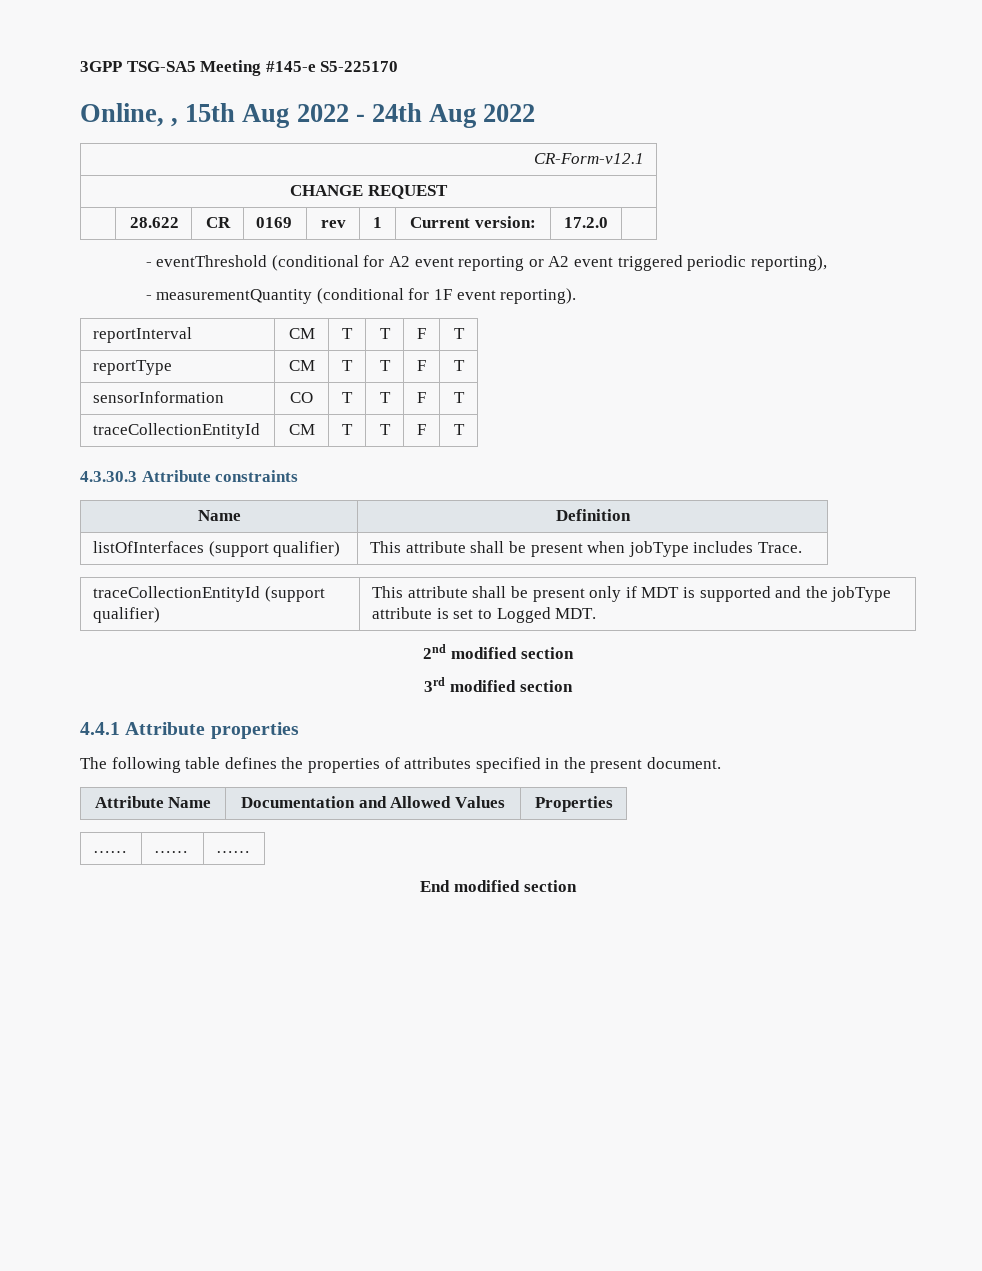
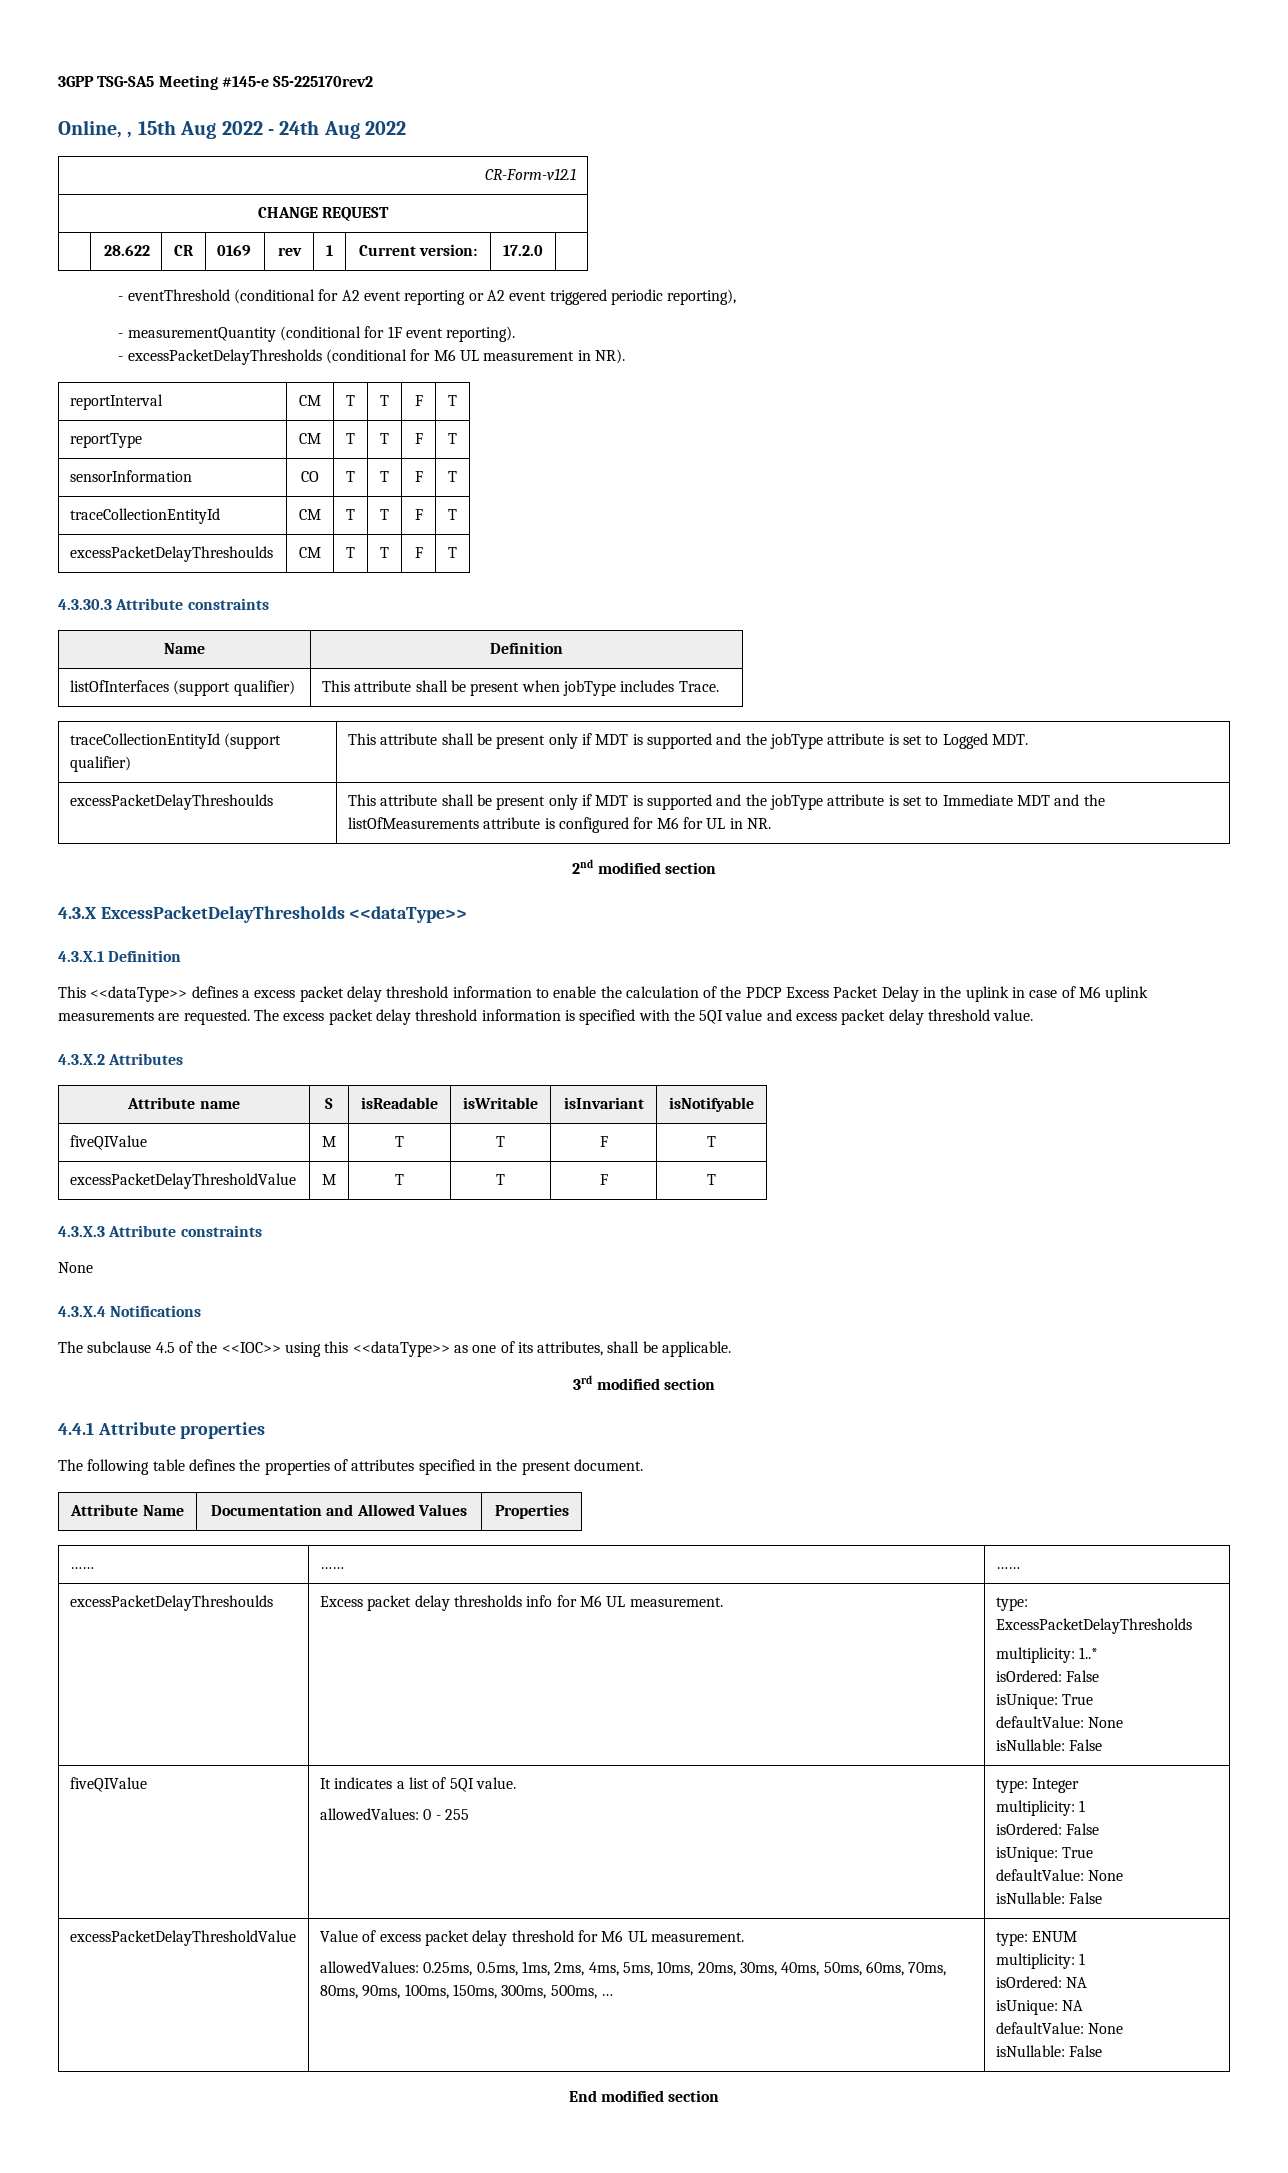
[320,61,399,72] S5-225170 -> [273,76,374,87] S5-225170rev2
(577, 296) none -> [118,349,625,365] // - excessPacketDelayThresholds (conditional for M6 UL measurement in NR).
(465, 429) none -> [70,546,274,562] [299,547,321,558] [346,547,355,558] [380,547,389,558] [414,547,423,558] [448,547,457,558] // excessPacketDelayThreshoulds | CM | T | T | F | T
[423,644,574,659] // 2nd modified section -> [70,794,274,810] [348,794,1105,810] [348,817,771,833] [572,859,716,874] [58,906,468,923] [58,950,182,962] [58,986,1149,1002] [58,1009,1034,1025] [58,1053,184,1065] [127,1097,240,1109] [325,1098,333,1109] [360,1097,438,1109] [462,1097,538,1109] [563,1097,644,1109] [669,1097,754,1112] [70,1135,148,1150] [322,1136,336,1147] [394,1136,404,1147] [495,1136,505,1147] [599,1136,608,1147] [707,1136,716,1147] [70,1173,297,1189] [322,1174,336,1185] [394,1174,404,1185] [495,1174,505,1185] [599,1174,608,1185] [707,1174,716,1185] [58,1225,262,1237] [58,1262,93,1273] [58,1305,202,1317] [58,1341,732,1357] // excessPacketDelayThreshoulds | This attribute shall be present only if MDT is supported and the jobType attribute is set to Immediate MDT and the listOfMeasurements attribute is configured for M6 for UL in NR. // 2nd modified section // 4.3.X ExcessPacketDelayThresholds <<dataType>> // 4.3.X.1 Definition // This <<dataType>> defines a excess packet delay threshold information to enable the calculation of the PDCP Excess Packet Delay in the uplink in case of M6 uplink measurements are requested. The excess packet delay threshold information is specified with the 5QI value and excess packet delay threshold value. // 4.3.X.2 Attributes // Attribute name | S | isReadable | isWritable | isInvariant | isNotifyable // fiveQIValue | M | T | T | F | T // excessPacketDelayThresholdValue | M | T | T | F | T // 4.3.X.3 Attribute constraints // None // 4.3.X.4 Notifications // The subclause 4.5 of the <<IOC>> using this <<dataType>> as one of its attributes, shall be applicable.
(251, 852) none -> [70,1595,274,1611] [320,1595,723,1611] [996,1597,1029,1611] [996,1618,1193,1634] [996,1647,1099,1663] [996,1670,1100,1682] [996,1694,1094,1709] [996,1716,1124,1728] [996,1739,1103,1751] [70,1777,148,1792] [320,1777,517,1792] [320,1808,470,1820] [996,1778,1080,1793] [996,1800,1086,1816] [996,1823,1100,1835] [996,1847,1094,1862] [996,1869,1124,1881] [996,1892,1103,1904] [70,1930,297,1946] [320,1930,744,1946] [320,1961,947,1976] [320,1984,614,1999] [996,1931,1078,1946] [996,1953,1086,1969] [996,1976,1088,1988] [996,2000,1084,2015] [996,2022,1124,2034] [996,2045,1103,2057] // excessPacketDelayThreshoulds | Excess packet delay thresholds info for M6 UL measurement. | type: ExcessPacketDelayThresholds // multiplicity: 1..* // isOrdered: False // isUnique: True // defaultValue: None // isNullable: False // fiveQIValue | It indicates a list of 5QI value. // allowedValues: 0 - 255 | type: Integer // multiplicity: 1 // isOrdered: False // isUnique: True // defaultValue: None // isNullable: False // excessPacketDelayThresholdValue | Value of excess packet delay threshold for M6 UL measurement. // allowedValues: 0.25ms, 0.5ms, 1ms, 2ms, 4ms, 5ms, 10ms, 20ms, 30ms, 40ms, 50ms, 60ms, 70ms, 80ms, 90ms, 100ms, 150ms, 300ms, 500ms, … | type: ENUM // multiplicity: 1 // isOrdered: NA // isUnique: NA // defaultValue: None // isNullable: False

